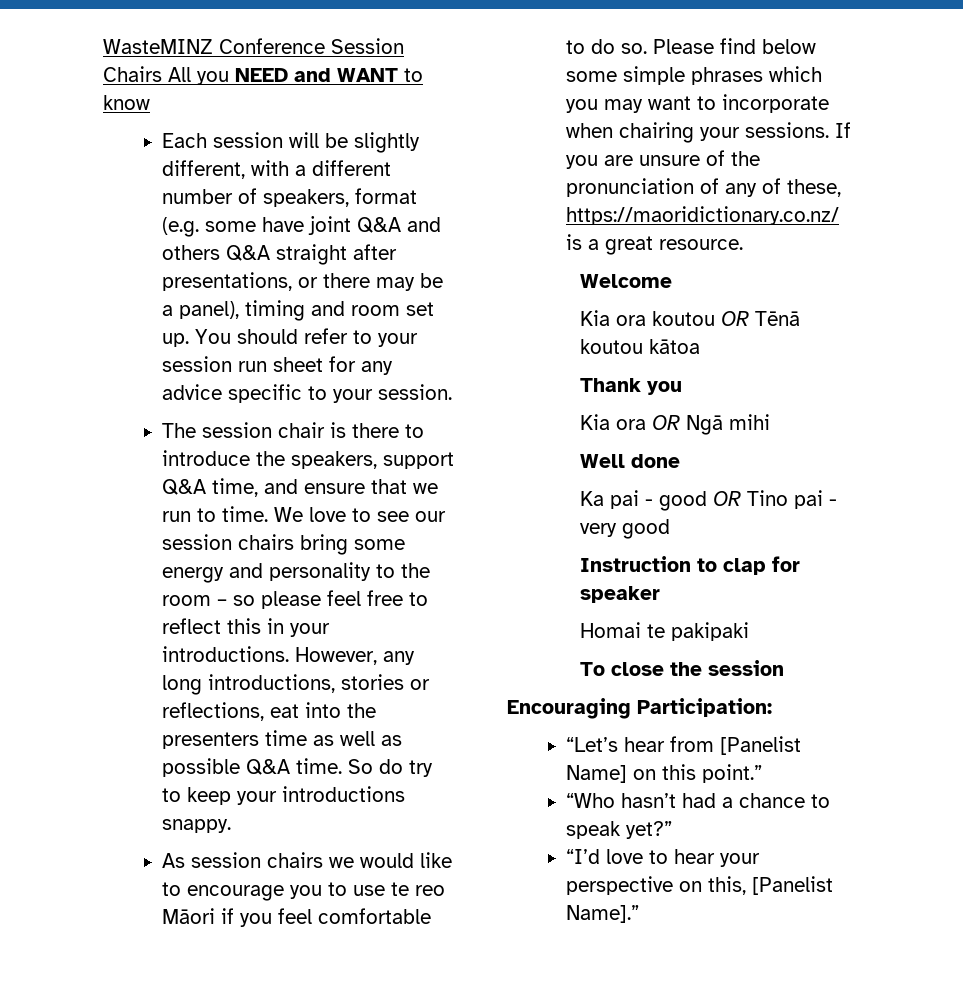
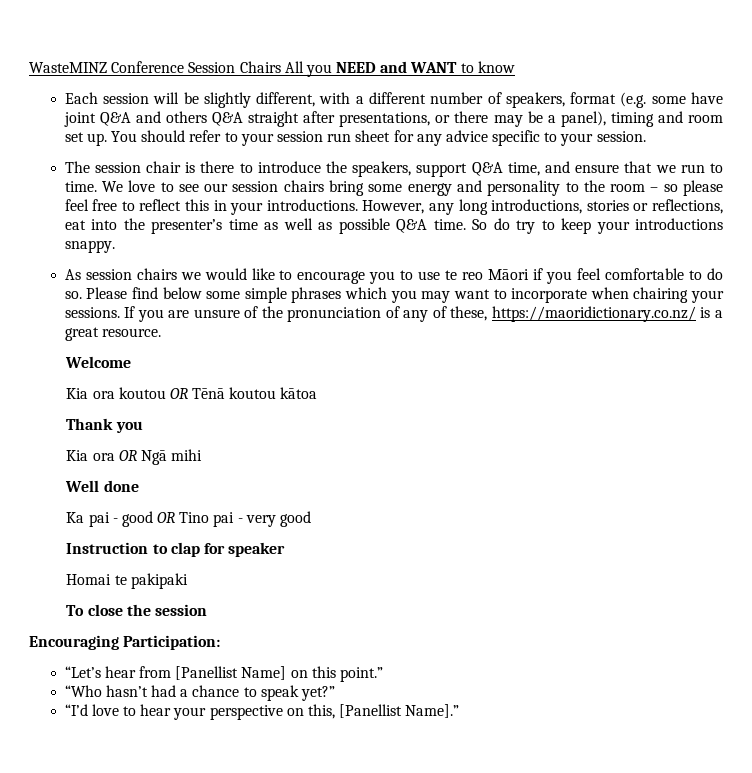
[162,732,260,749] presenters -> [151,219,223,234] presenter’s
[720,736,802,755] [Panelist -> [175,666,239,680] [Panellist
[752,876,834,895] [Panelist -> [339,704,403,718] [Panellist

